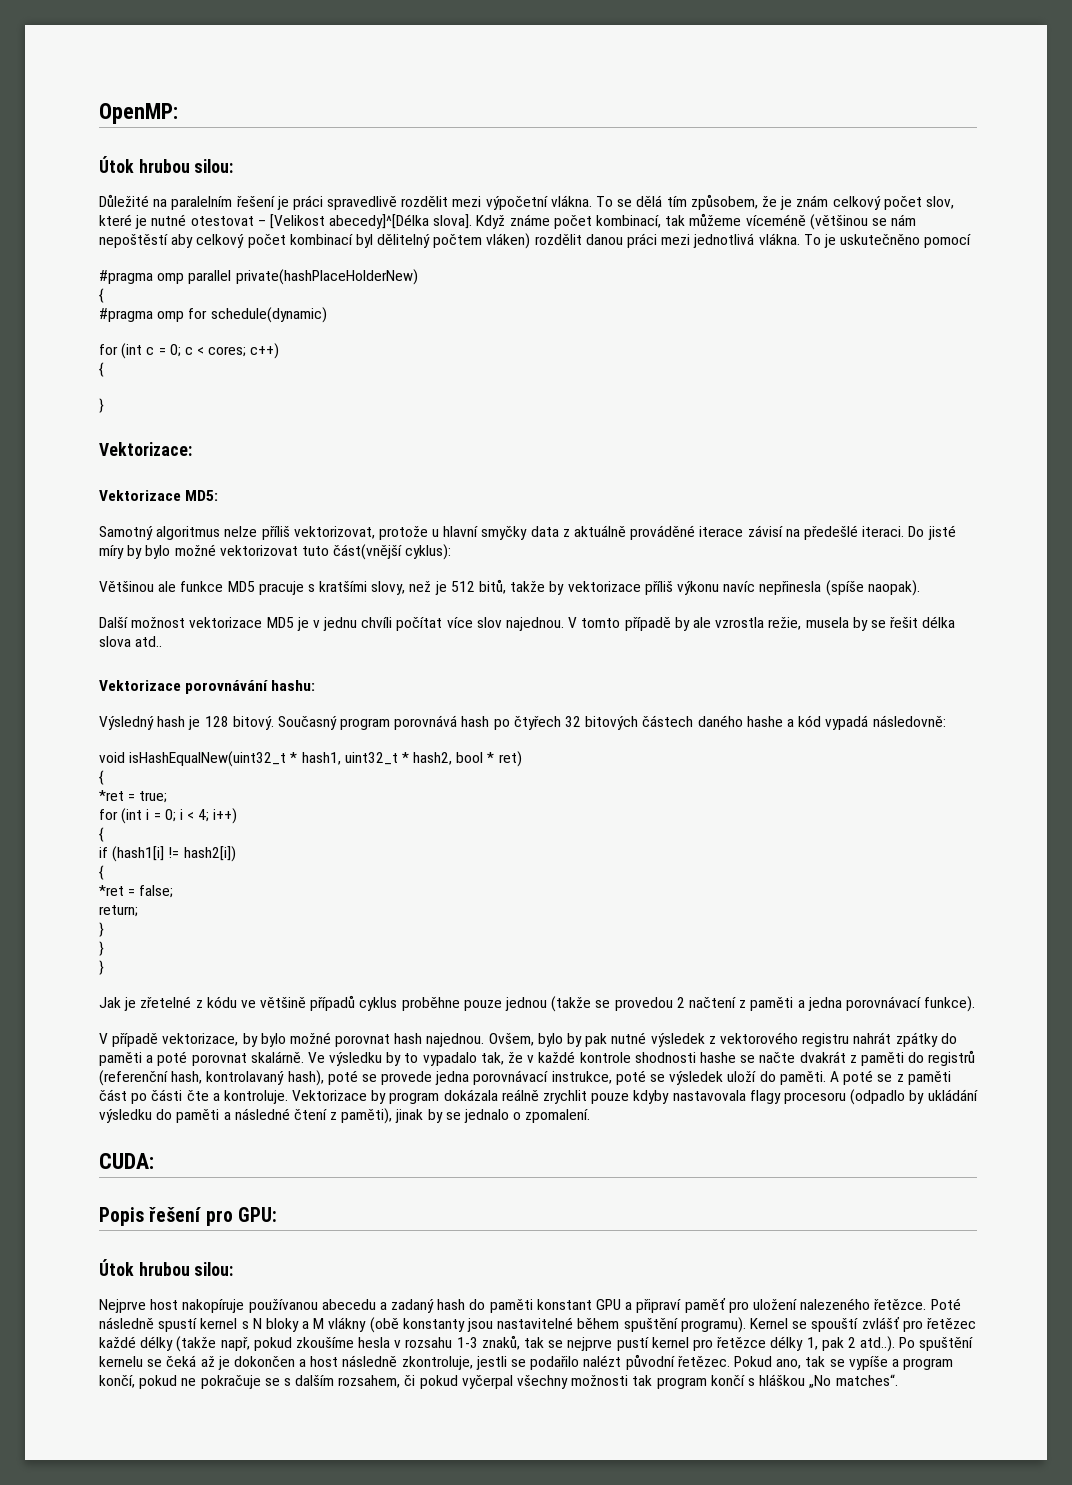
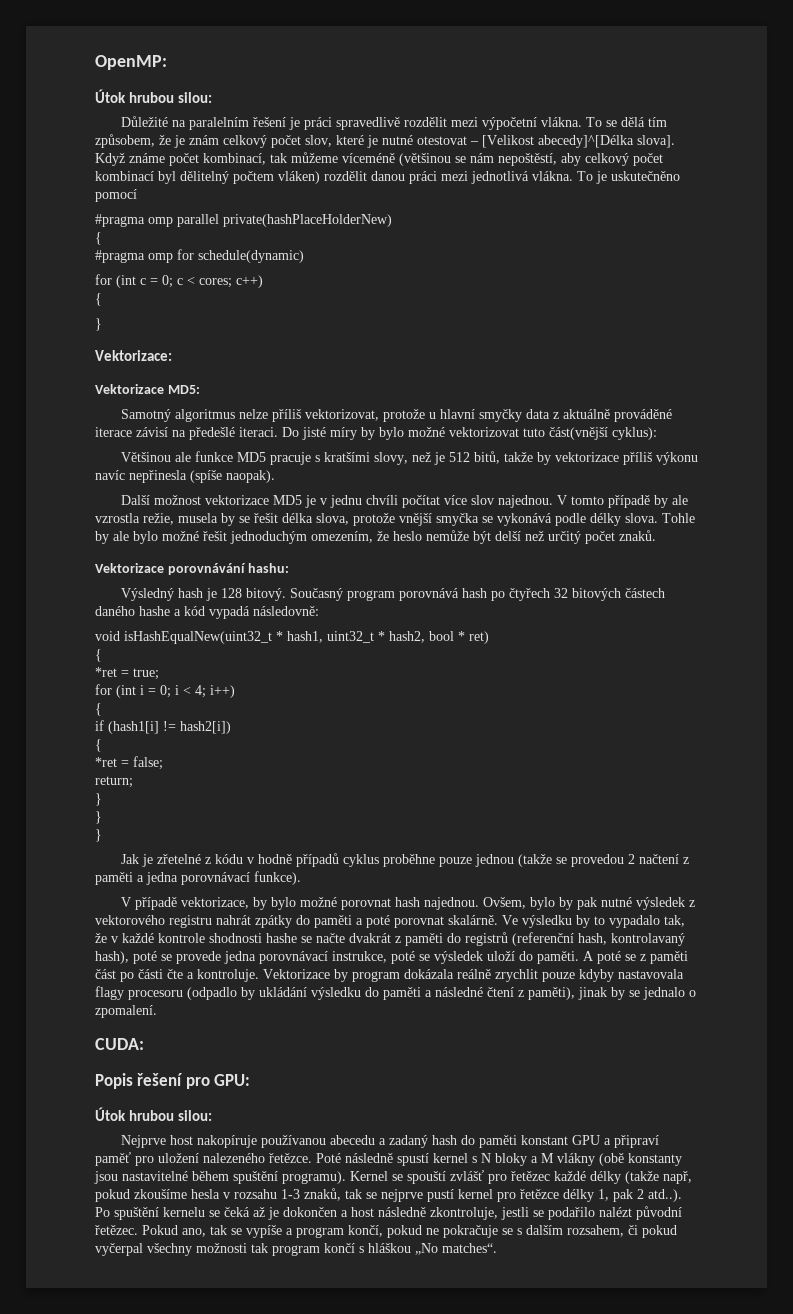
[99,234,168,248] nepoštěstí -> [498,153,557,166] nepoštěstí,
[99,636,163,647] slova atd.. -> [316,513,695,526] [95,530,656,544] slova, protože vnější smyčka se vykonává podle délky slova. Tohle by ale bylo možné řešit jednoduchým omezením, že heslo nemůže být delší než určitý počet znaků.
[240,997,307,1008] ve většině -> [246,854,292,864] v hodně

